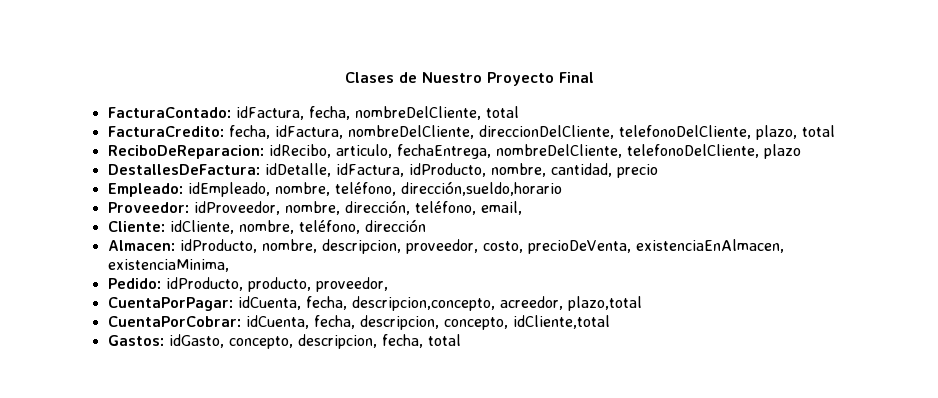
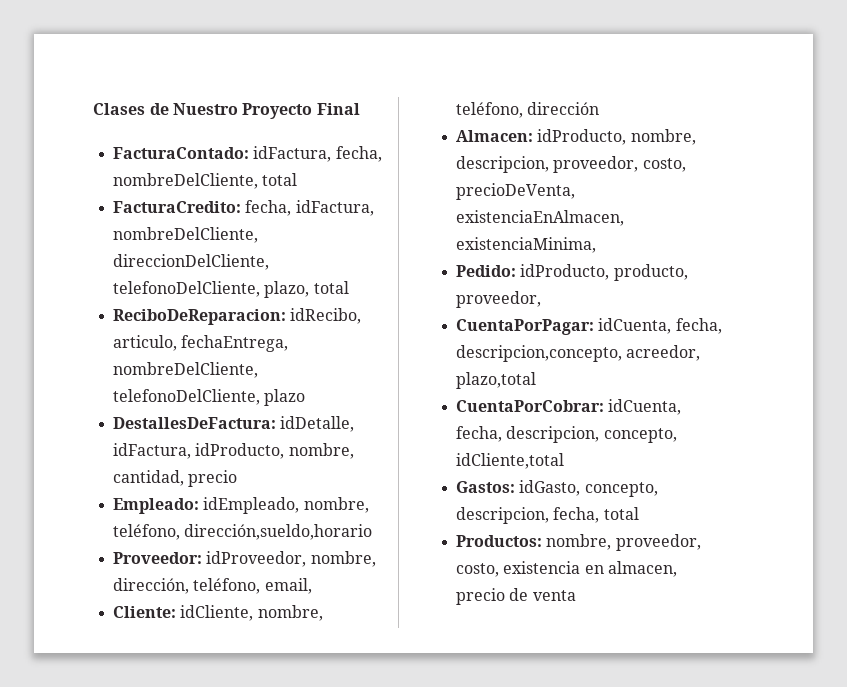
(461, 340) none -> [456,534,701,551] [456,561,678,577] [456,588,576,605] // Productos: nombre, proveedor, costo, existencia en almacen, precio de venta

